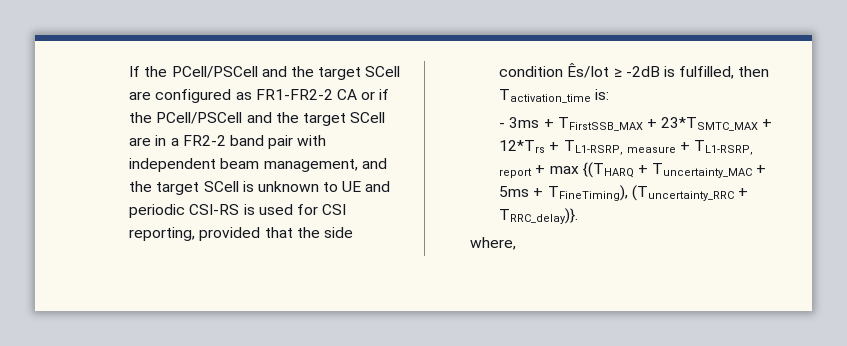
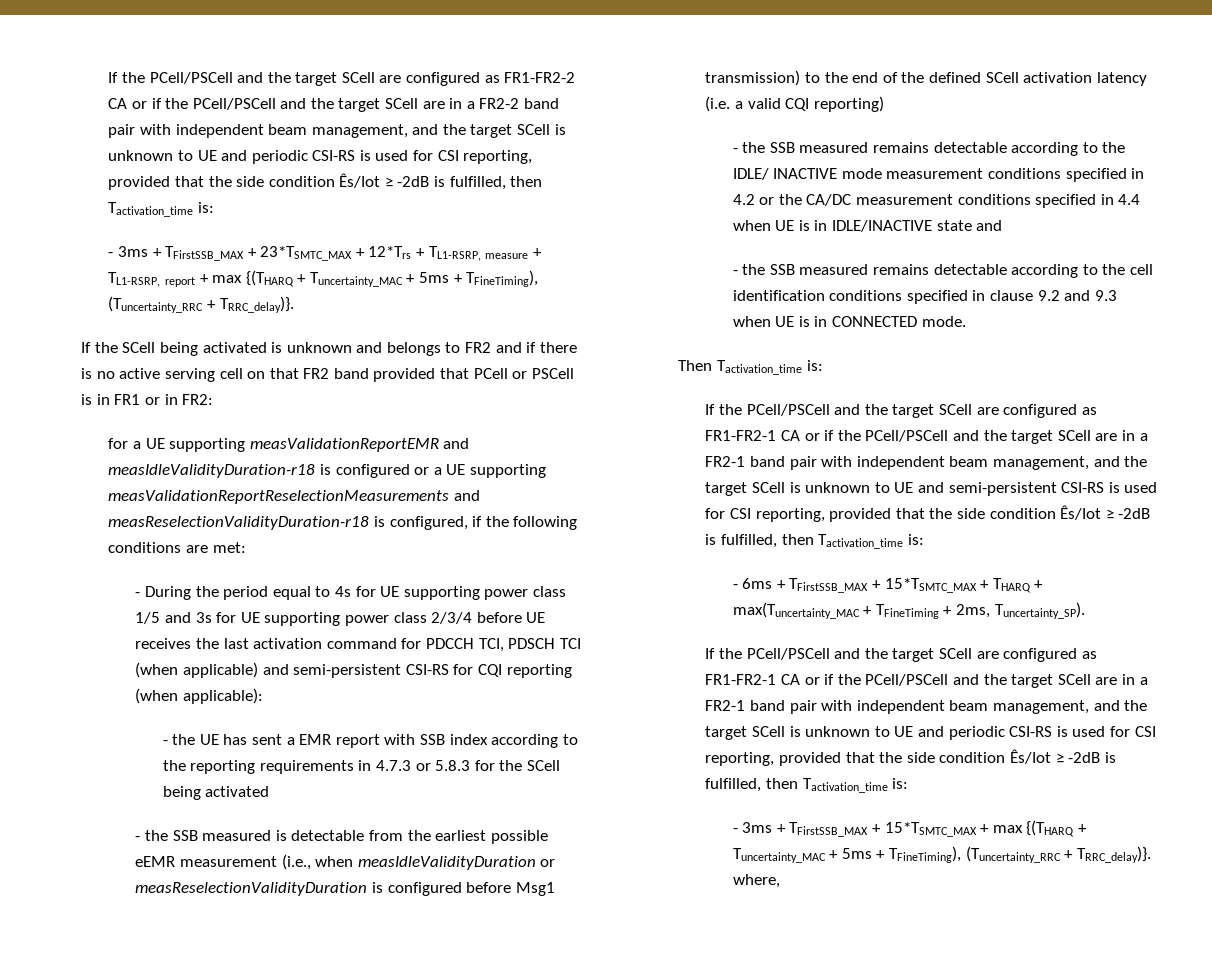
(579, 216) none -> [81,342,577,356] [81,368,574,382] [81,394,214,405] [108,438,470,452] [108,464,546,478] [108,490,480,504] [108,516,578,530] [108,542,246,553] [135,586,566,600] [135,612,546,626] [135,638,581,652] [135,662,572,678] [135,688,264,704] [162,734,578,748] [162,760,560,774] [162,786,270,800] [135,830,548,844] [135,854,556,870] [135,882,555,896] [705,70,1147,86] [705,96,884,112] [732,142,1126,156] [732,168,1145,182] [732,194,1141,208] [732,220,1003,232] [732,264,1153,278] [732,290,1117,304] [732,316,966,327] [678,360,823,375] [705,404,1097,418] [705,430,1148,444] [705,456,1148,470] [705,482,1158,496] [705,505,1151,522] [705,534,924,549] [732,578,1044,593] [732,602,1085,619] [705,648,1097,662] [705,674,1148,688] [705,700,1148,714] [705,726,1156,740] [705,749,1116,766] [705,778,909,793] [732,820,1087,837] [732,846,1151,863] If the SCell being activated is unknown and belongs to FR2 and if there is no active serving cell on that FR2 band provided that PCell or PSCell is in FR1 or in FR2: // for a UE supporting measValidationReportEMR and measIdleValidityDuration-r18 is configured or a UE supporting measValidationReportReselectionMeasurements and measReselectionValidityDuration-r18 is configured, if the following conditions are met: // - During the period equal to 4s for UE supporting power class 1/5 and 3s for UE supporting power class 2/3/4 before UE receives the last activation command for PDCCH TCI, PDSCH TCI (when applicable) and semi-persistent CSI-RS for CQI reporting (when applicable): // - the UE has sent a EMR report with SSB index according to the reporting requirements in 4.7.3 or 5.8.3 for the SCell being activated // - the SSB measured is detectable from the earliest possible eEMR measurement (i.e., when measIdleValidityDuration or measReselectionValidityDuration is configured before Msg1 transmission) to the end of the defined SCell activation latency (i.e. a valid CQI reporting) // - the SSB measured remains detectable according to the IDLE/ INACTIVE mode measurement conditions specified in 4.2 or the CA/DC measurement conditions specified in 4.4 when UE is in IDLE/INACTIVE state and // - the SSB measured remains detectable according to the cell identification conditions specified in clause 9.2 and 9.3 when UE is in CONNECTED mode. // Then Tactivation_time is: // If the PCell/PSCell and the target SCell are configured as FR1-FR2-1 CA or if the PCell/PSCell and the target SCell are in a FR2-1 band pair with independent beam management, and the target SCell is unknown to UE and semi-persistent CSI-RS is used for CSI reporting, provided that the side condition Ês/Iot ≥ -2dB is fulfilled, then Tactivation_time is: // - 6ms + TFirstSSB_MAX + 15*TSMTC_MAX + THARQ + max(Tuncertainty_MAC + TFineTiming + 2ms, Tuncertainty_SP). // If the PCell/PSCell and the target SCell are configured as FR1-FR2-1 CA or if the PCell/PSCell and the target SCell are in a FR2-1 band pair with independent beam management, and the target SCell is unknown to UE and periodic CSI-RS is used for CSI reporting, provided that the side condition Ês/Iot ≥ -2dB is fulfilled, then Tactivation_time is: // - 3ms + TFirstSSB_MAX + 15*TSMTC_MAX + max {(THARQ + Tuncertainty_MAC + 5ms + TFineTiming), (Tuncertainty_RRC + TRRC_delay)}.

